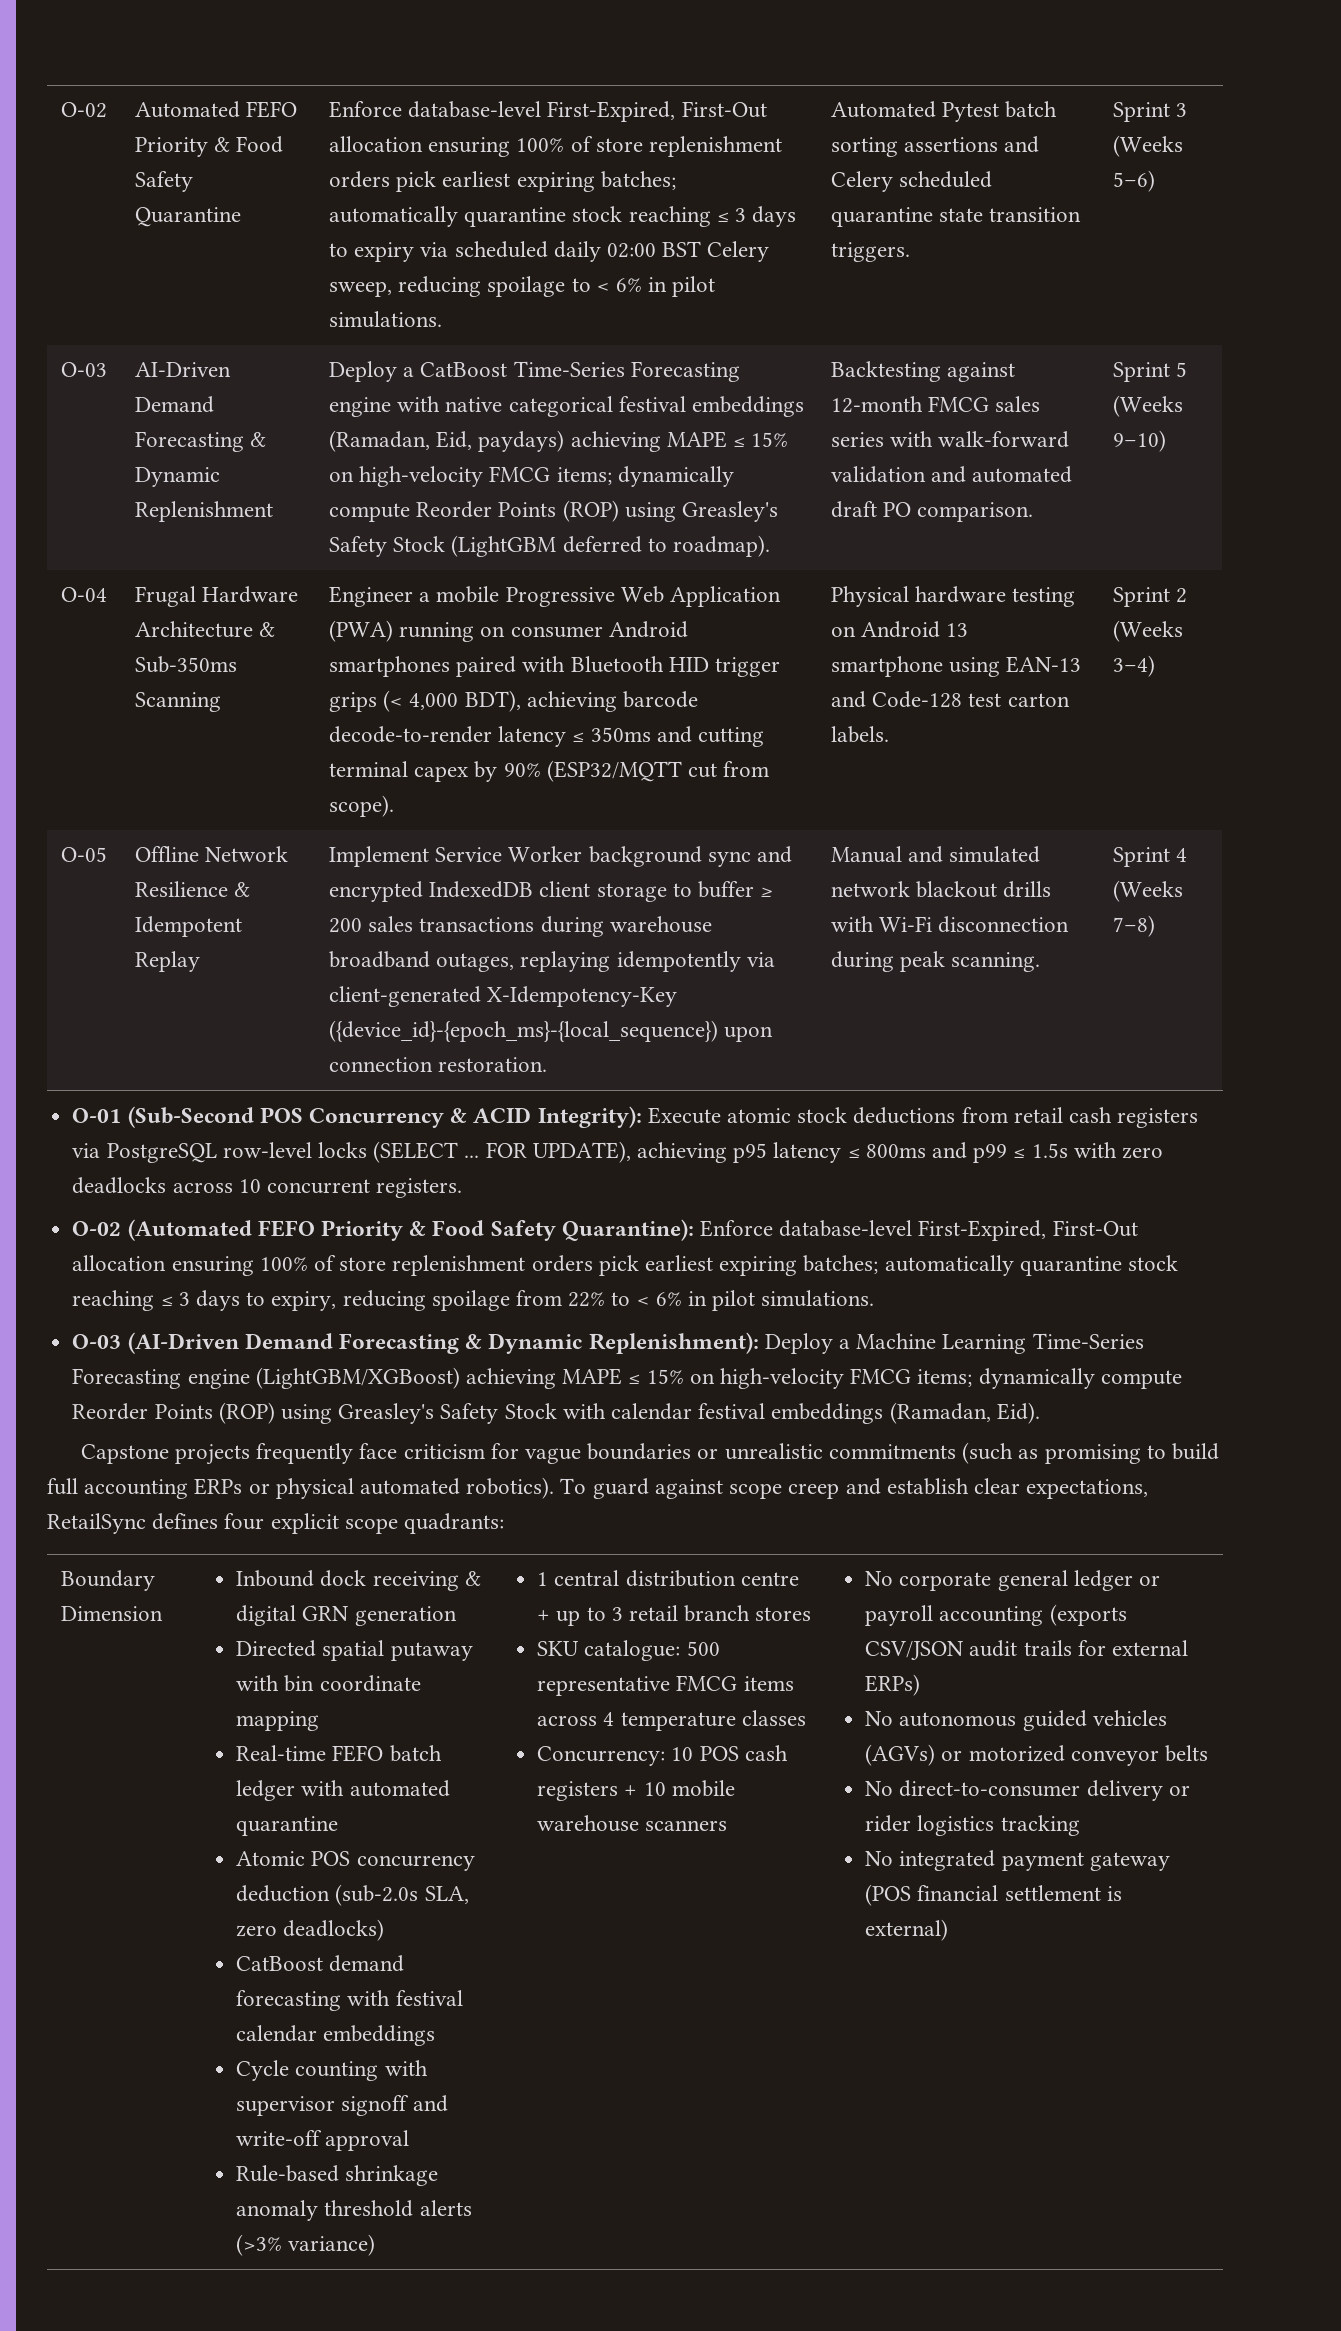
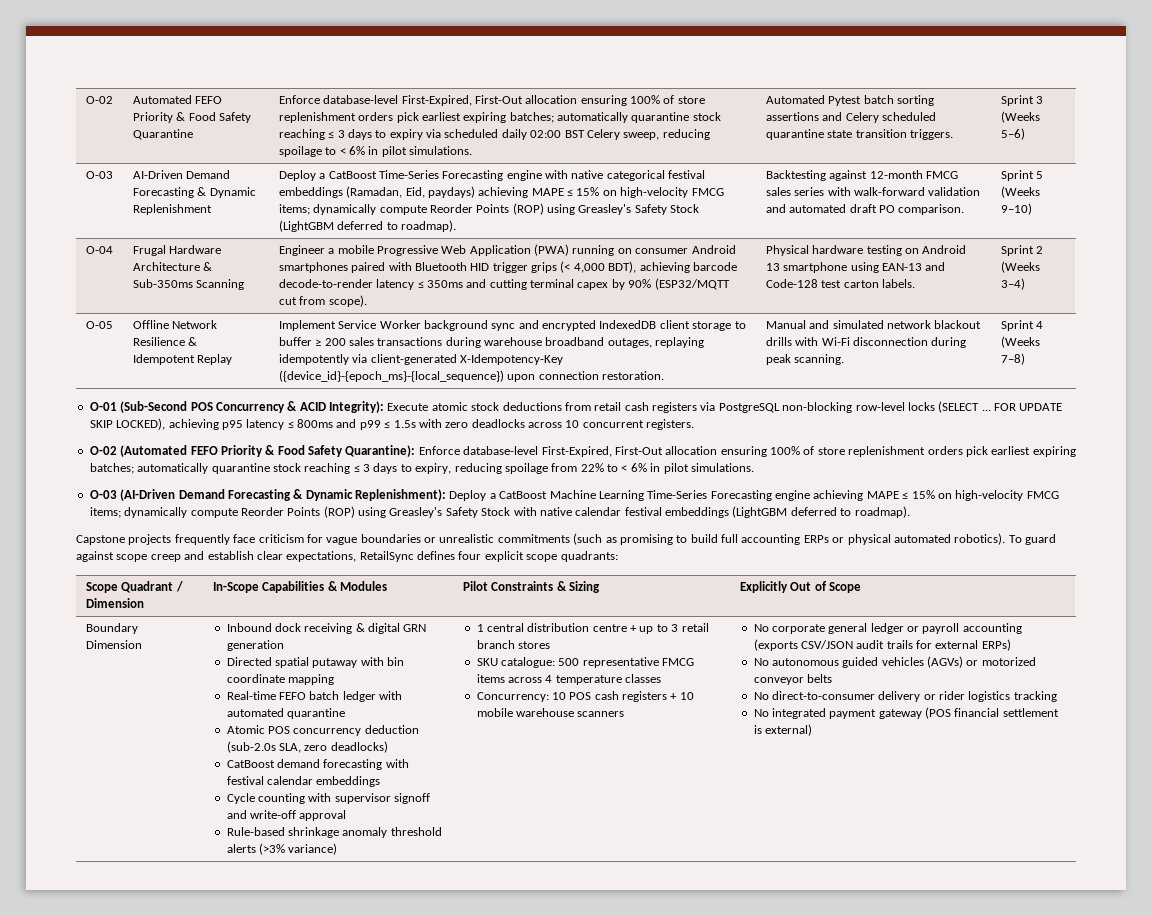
(217, 1153) none -> [782,402,853,413] non-blocking
[532,1141,631,1163] UPDATE), -> [1019,403,1063,411] [89,418,166,430] UPDATE SKIP LOCKED),
(850, 1344) none -> [499,491,548,499] CatBoost
[255,1367,460,1389] (LightGBM/XGBoost) -> (810, 495) none
(606, 1411) none -> [539,507,572,516] native
[889,1402,1040,1424] (Ramadan, Eid). -> [732,506,910,518] (LightGBM deferred to roadmap).
(505, 1523) none -> [85,581,183,593] [85,598,144,608] [212,581,387,593] [462,581,600,593] [739,581,861,593] // Scope Quadrant / Dimension | In-Scope Capabilities & Modules | Pilot Constraints & Sizing | Explicitly Out of Scope

